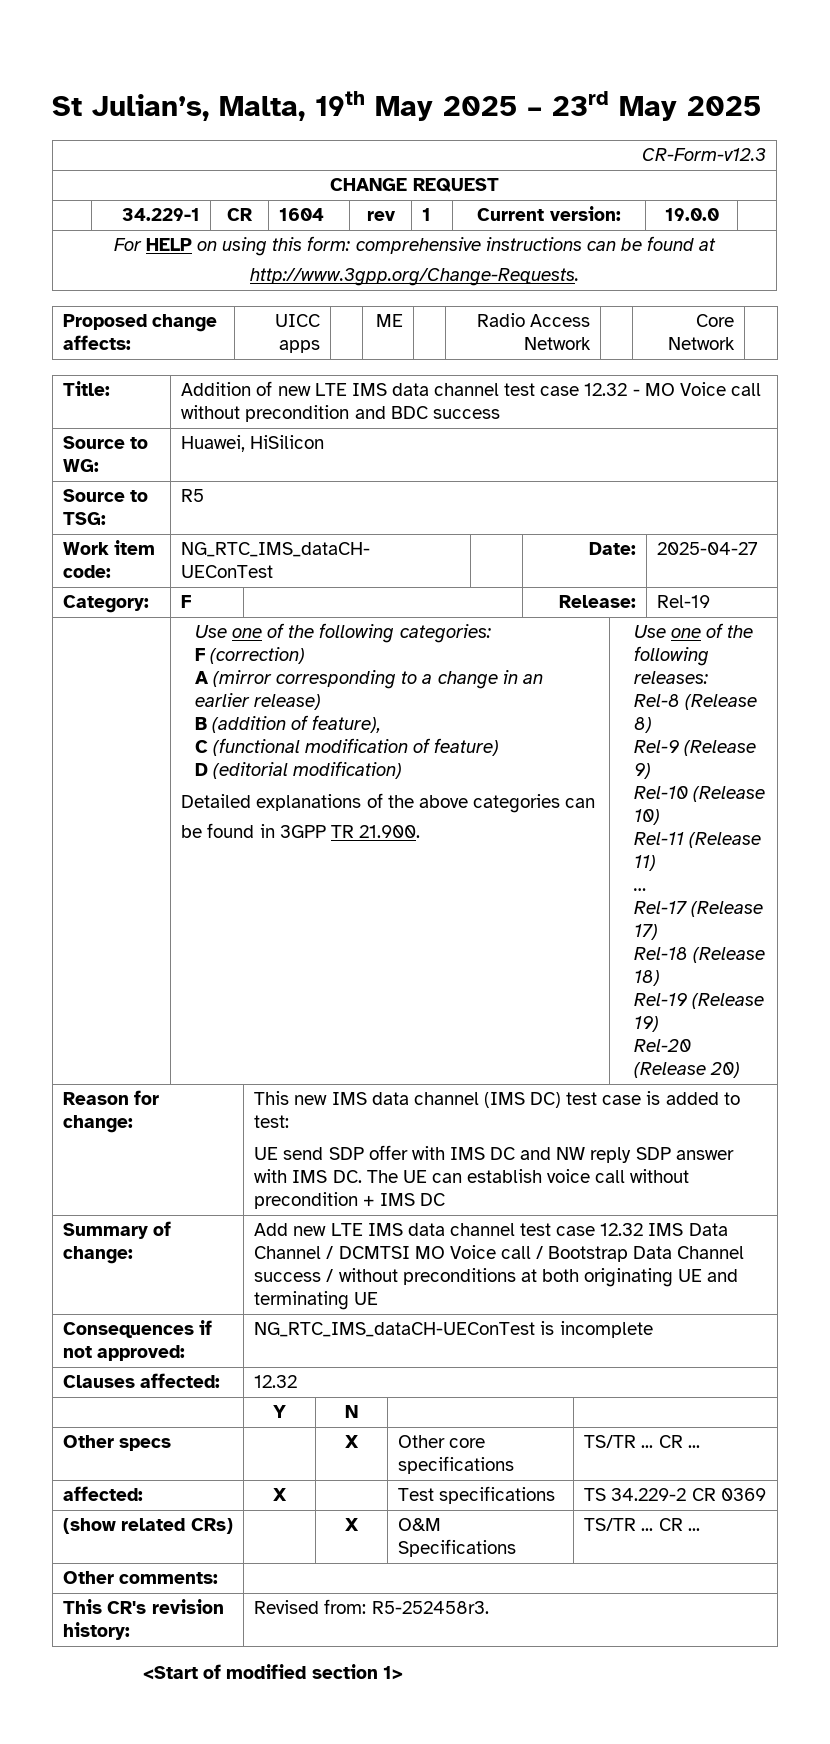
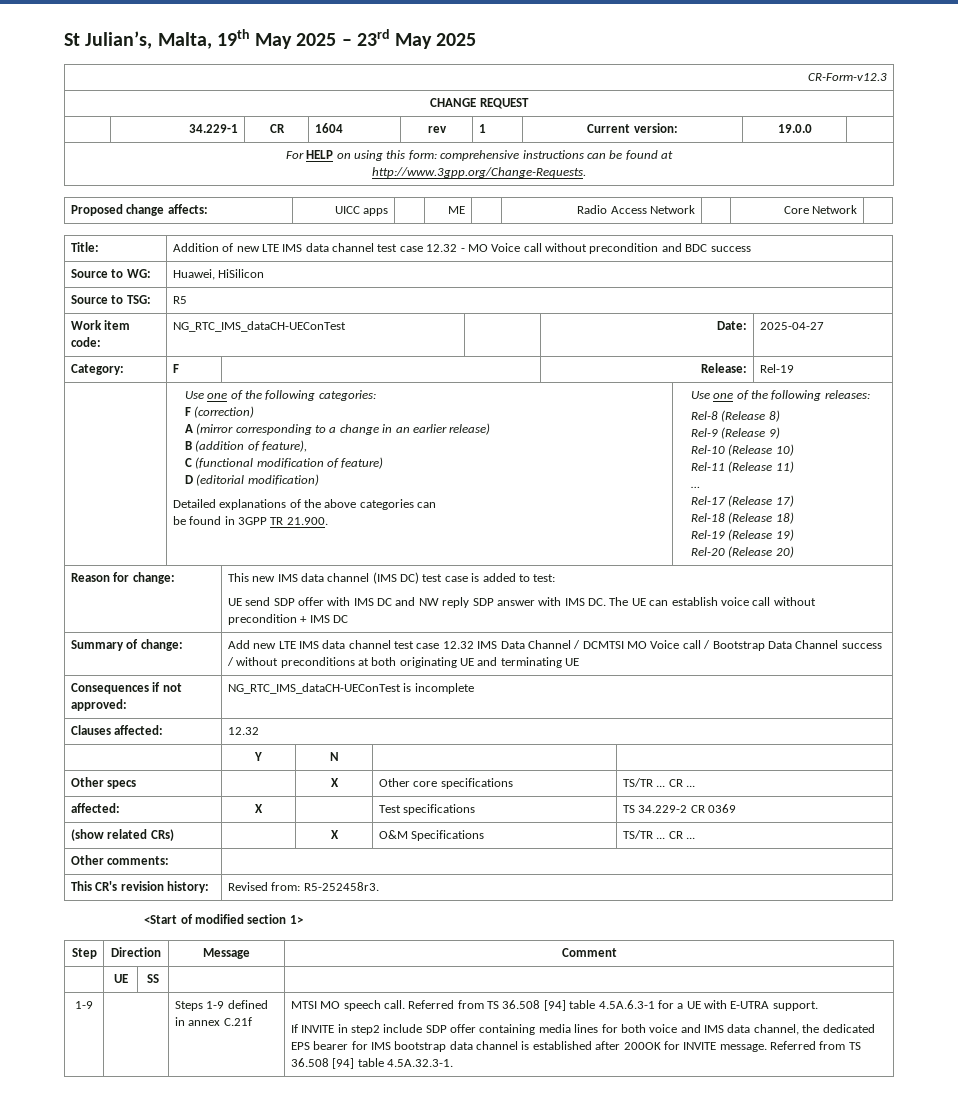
(403, 1673) none -> [71,948,97,959] [111,947,161,957] [203,948,250,959] [561,948,617,957] [113,974,128,983] [147,974,159,983] [75,1001,93,1009] [174,1000,268,1011] [174,1017,252,1026] [290,1000,818,1011] [290,1024,875,1035] [290,1041,861,1052] [290,1058,453,1069] // Step | Direction | Message | Comment // | UE | SS | | // 1-9 | | Steps 1-9 defined in annex C.21f | MTSI MO speech call. Referred from TS 36.508 [94] table 4.5A.6.3-1 for a UE with E-UTRA support. // If INVITE in step2 include SDP offer containing media lines for both voice and IMS data channel, the dedicated EPS bearer for IMS bootstrap data channel is established after 200OK for INVITE message. Referred from TS 36.508 [94] table 4.5A.32.3-1.

